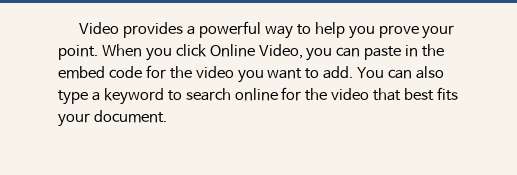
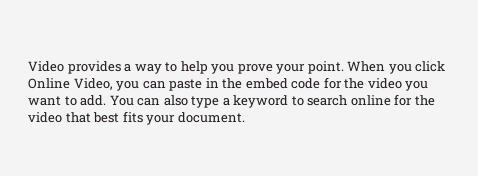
[198,21,261,38] powerful -> (132, 68) none

